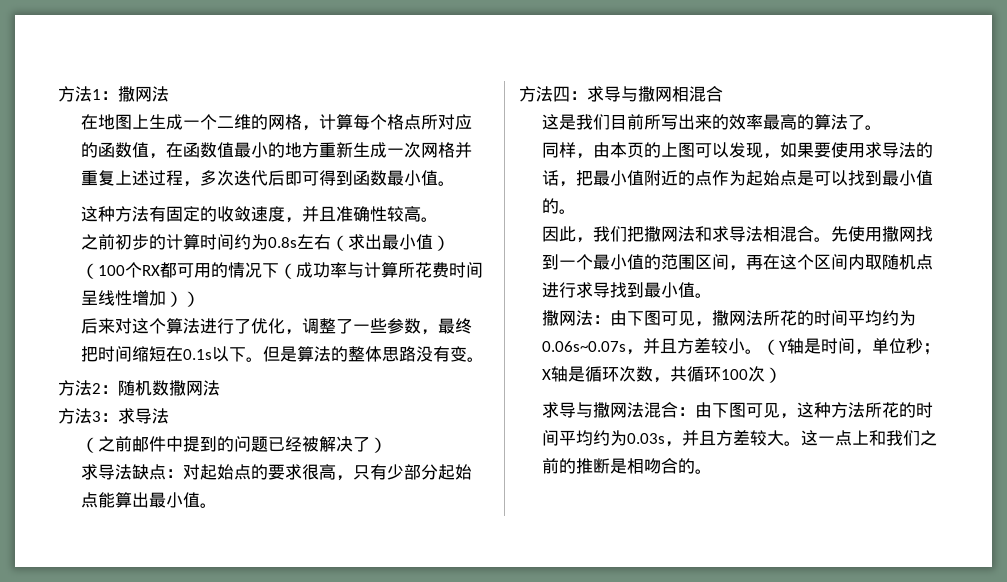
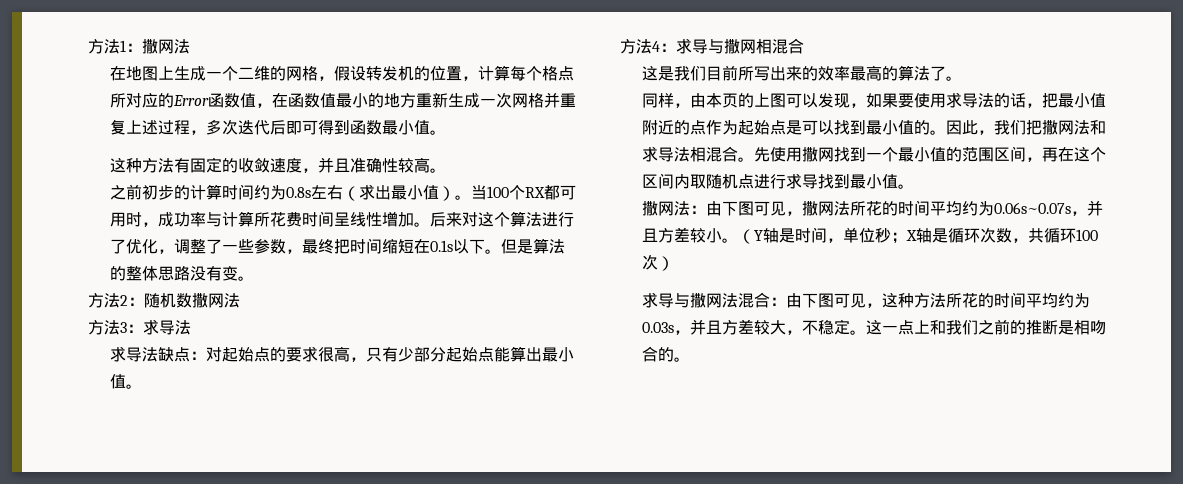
(320, 128) none -> [333,66,478,81] 假设转发机的位置，
(99, 150) none -> [172,95,209,106] Error
[81,263,99,279] （ -> [454,185,487,200] 。当
[211,262,297,279] 的情况下（ -> [125,212,158,227] 时，
[166,291,201,307] ）） // -> [413,222,430,227] 。
[81,436,388,453] // （之前邮件中提到的问题已经被解决了） -> (191, 327) none
[553,86,570,102] 四 -> [652,41,660,52] 4
(577, 211) // -> (946, 132) none
(785, 438) none -> [785,319,850,335] ，不稳定

